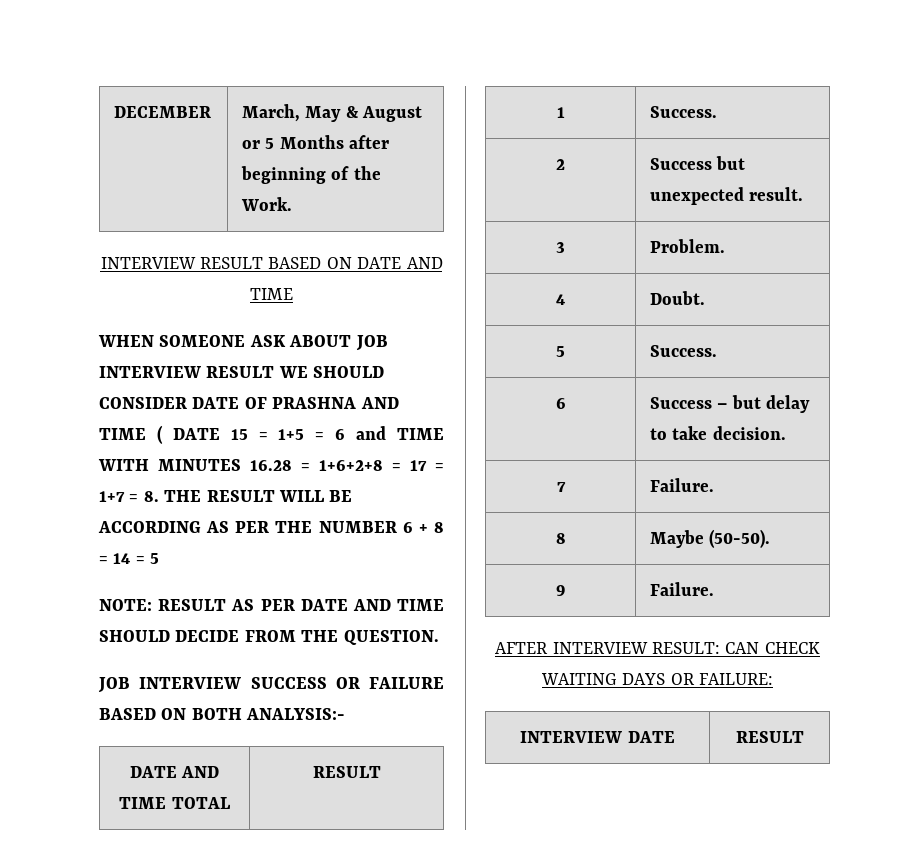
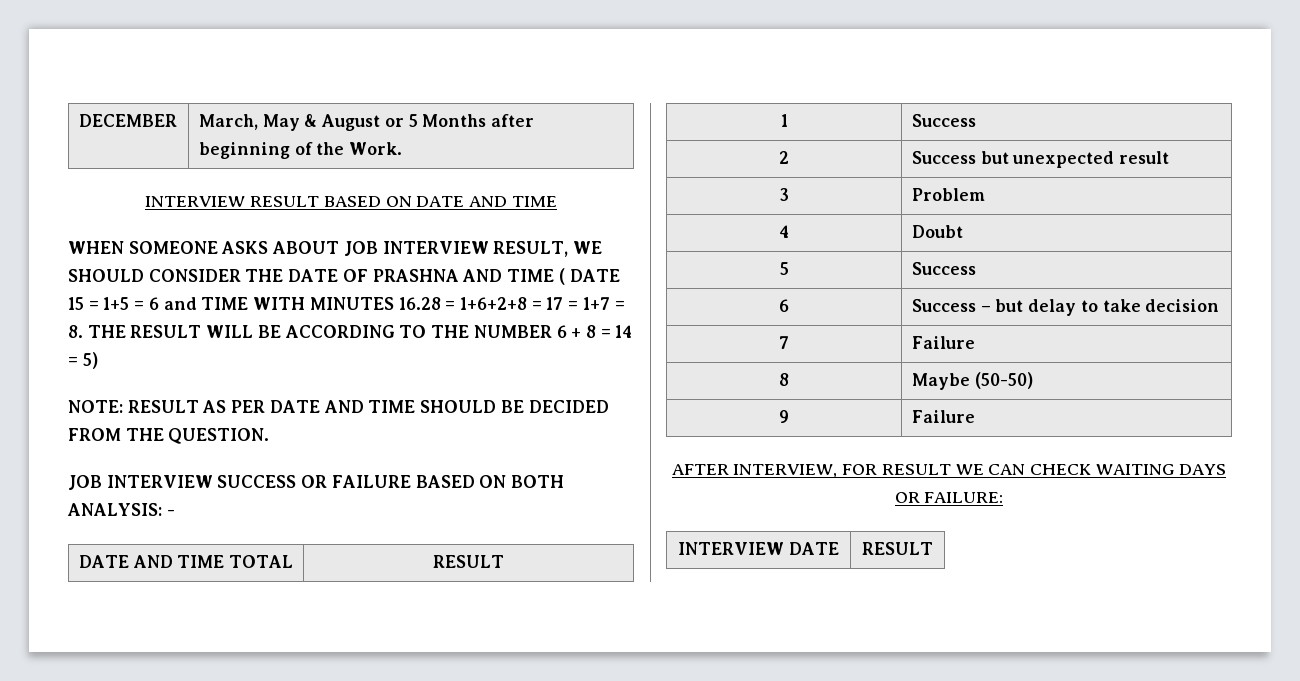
[249,335,286,347] ASK -> [221,241,269,254] ASKS
[206,366,275,378] RESULT -> [493,241,569,257] RESULT,
(187, 403) none -> [245,269,284,282] THE
[206,521,270,533] AS PER -> [399,325,427,338] TO
[150,553,160,564] 5 -> [82,352,98,369] 5)
[175,630,240,642] DECIDE -> [500,400,609,413] BE DECIDED
[246,708,346,720] ANALYSIS:- -> [67,503,175,516] ANALYSIS: -
[650,106,718,118] Success. -> [911,114,976,127] Success
[749,187,804,201] result. -> [1119,151,1170,164] result
[650,239,726,253] Problem. -> [911,188,985,201] Problem
[650,291,706,305] Doubt. -> [911,225,963,238] Doubt
[650,345,718,357] Success. -> [911,262,976,275] Success
[712,426,786,440] decision. -> [1145,299,1220,312] decision
[650,478,715,492] Failure. -> [911,336,975,349] Failure
[709,529,771,548] (50-50). -> [974,372,1033,389] (50-50)
[650,582,715,596] Failure. -> [911,410,975,423] Failure
[552,642,720,654] INTERVIEW RESULT: -> [733,464,984,478] INTERVIEW, FOR RESULT WE

